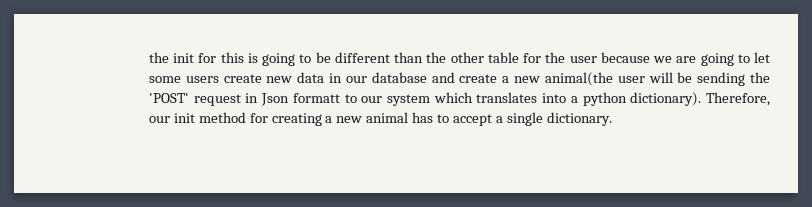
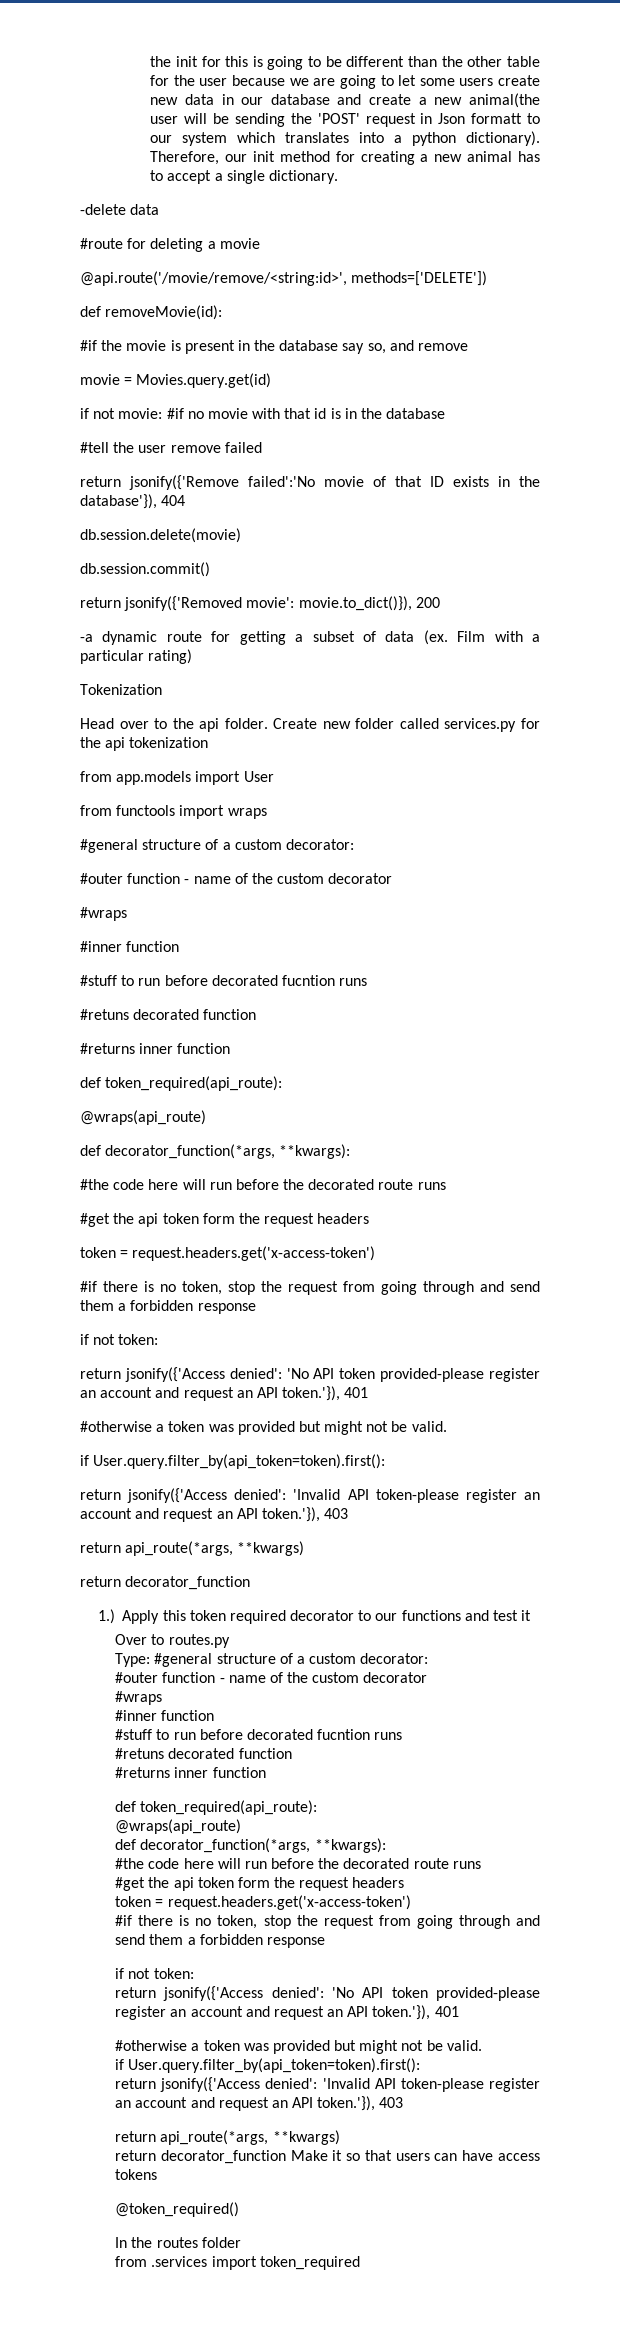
(612, 119) none -> [80,204,160,215] [80,238,260,252] [80,271,488,286] [80,305,223,320] [80,340,469,354] [80,373,272,388] [80,408,446,419] [80,442,262,453] [80,475,540,490] [80,494,186,509] [80,528,241,543] [80,562,210,577] [80,596,440,611] [80,630,540,645] [80,649,193,664] [80,684,162,695] [80,718,540,732] [80,737,209,751] [80,771,274,785] [80,805,267,819] [80,839,354,853] [80,873,393,884] [80,907,127,921] [80,941,180,952] [80,975,368,986] [80,1009,257,1020] [80,1043,231,1054] [80,1076,283,1091] [80,1110,206,1125] [80,1144,351,1159] [80,1179,446,1190] [80,1213,370,1227] [80,1246,376,1261] [80,1281,540,1295] [80,1300,256,1314] [80,1334,159,1345] [80,1367,540,1382] [80,1386,369,1401] [80,1421,447,1435] [80,1454,386,1469] [80,1488,541,1503] [80,1507,349,1522] [80,1541,305,1556] [80,1576,251,1590] [97,1609,532,1624] [115,1634,230,1648] [115,1653,429,1667] [115,1672,428,1683] [115,1691,163,1705] [115,1710,215,1721] [115,1729,403,1740] [115,1748,292,1759] [115,1767,266,1778] [115,1800,318,1815] [115,1819,242,1834] [115,1838,386,1853] [115,1858,481,1869] [115,1877,405,1891] [115,1895,411,1910] [115,1915,540,1929] [115,1934,325,1948] [115,1968,194,1979] [115,1986,540,2001] [115,2005,459,2020] [115,2040,482,2054] [115,2058,421,2073] [115,2077,540,2092] [115,2096,404,2111] [115,2130,340,2145] [115,2150,541,2164] [115,2169,158,2180] [115,2202,240,2217] [115,2237,241,2248] [115,2256,360,2270] // -delete data // #route for deleting a movie // @api.route('/movie/remove/<string:id>', methods=['DELETE']) // def removeMovie(id): // #if the movie is present in the database say so, and remove // movie = Movies.query.get(id) // if not movie: #if no movie with that id is in the database // #tell the user remove failed // return jsonify({'Remove failed':'No movie of that ID exists in the database'}), 404 // db.session.delete(movie) // db.session.commit() // return jsonify({'Removed movie': movie.to_dict()}), 200 // -a dynamic route for getting a subset of data (ex. Film with a particular rating) // Tokenization // Head over to the api folder. Create new folder called services.py for the api tokenization // from app.models import User // from functools import wraps // #general structure of a custom decorator: // #outer function - name of the custom decorator // #wraps // #inner function // #stuff to run before decorated fucntion runs // #retuns decorated function // #returns inner function // def token_required(api_route): // @wraps(api_route) // def decorator_function(*args, **kwargs): // #the code here will run before the decorated route runs // #get the api token form the request headers // token = request.headers.get('x-access-token') // #if there is no token, stop the request from going through and send them a forbidden response // if not token: // return jsonify({'Access denied': 'No API token provided-please register an account and request an API token.'}), 401 // #otherwise a token was provided but might not be valid. // if User.query.filter_by(api_token=token).first(): // return jsonify({'Access denied': 'Invalid API token-please register an account and request an API token.'}), 403 // return api_route(*args, **kwargs) // return decorator_function // 1.) Apply this token required decorator to our functions and test it // Over to routes.py // Type: #general structure of a custom decorator: // #outer function - name of the custom decorator // #wraps // #inner function // #stuff to run before decorated fucntion runs // #retuns decorated function // #returns inner function // def token_required(api_route): // @wraps(api_route) // def decorator_function(*args, **kwargs): // #the code here will run before the decorated route runs // #get the api token form the request headers // token = request.headers.get('x-access-token') // #if there is no token, stop the request from going through and send them a forbidden response // if not token: // return jsonify({'Access denied': 'No API token provided-please register an account and request an API token.'}), 401 // #otherwise a token was provided but might not be valid. // if User.query.filter_by(api_token=token).first(): // return jsonify({'Access denied': 'Invalid API token-please register an account and request an API token.'}), 403 // return api_route(*args, **kwargs) // return decorator_function Make it so that users can have access tokens // @token_required() // In the routes folder // from .services import token_required

